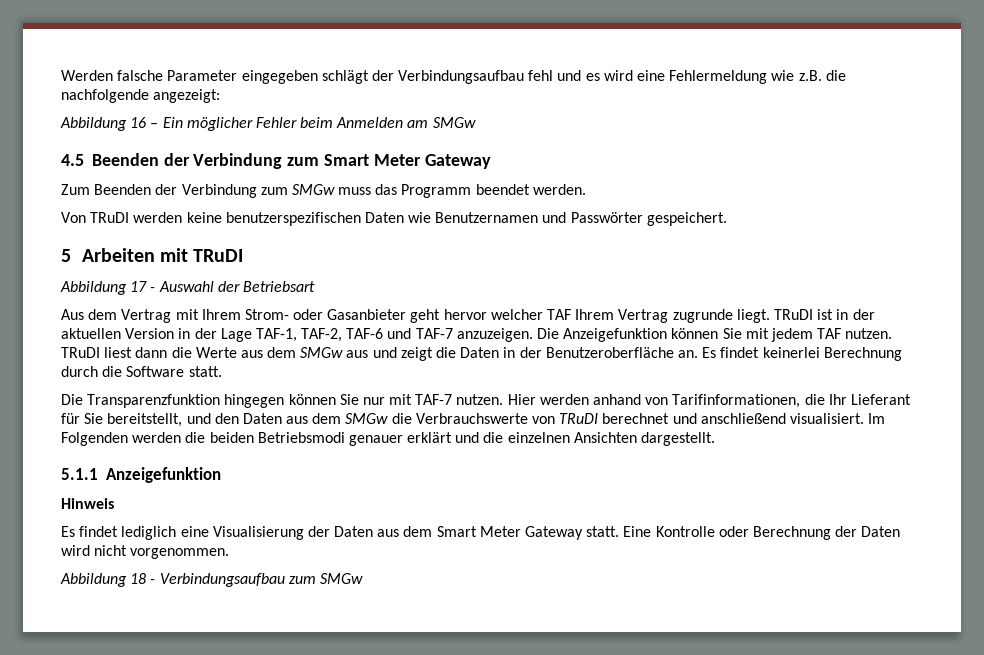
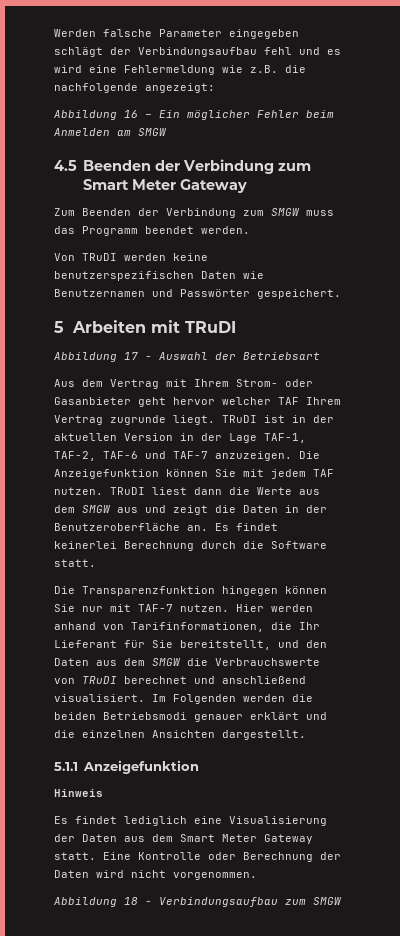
[432,117,476,128] SMGw -> [138,128,167,136] SMGW
[291,184,335,195] SMGw -> [271,208,300,216] SMGW
[300,347,344,358] SMGw -> [82,505,111,513] SMGW
[345,413,389,424] SMGw -> [152,658,181,666] SMGW
[319,573,363,584] SMGw -> [313,897,342,905] SMGW

